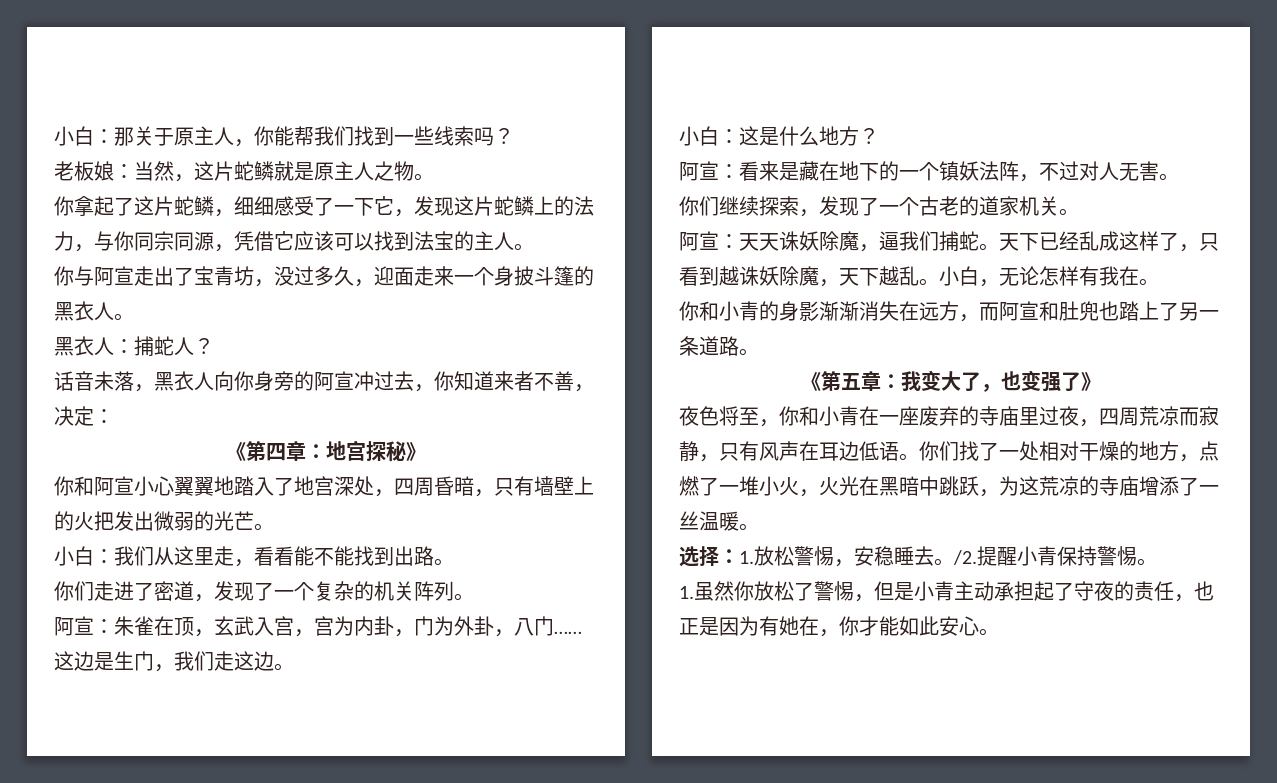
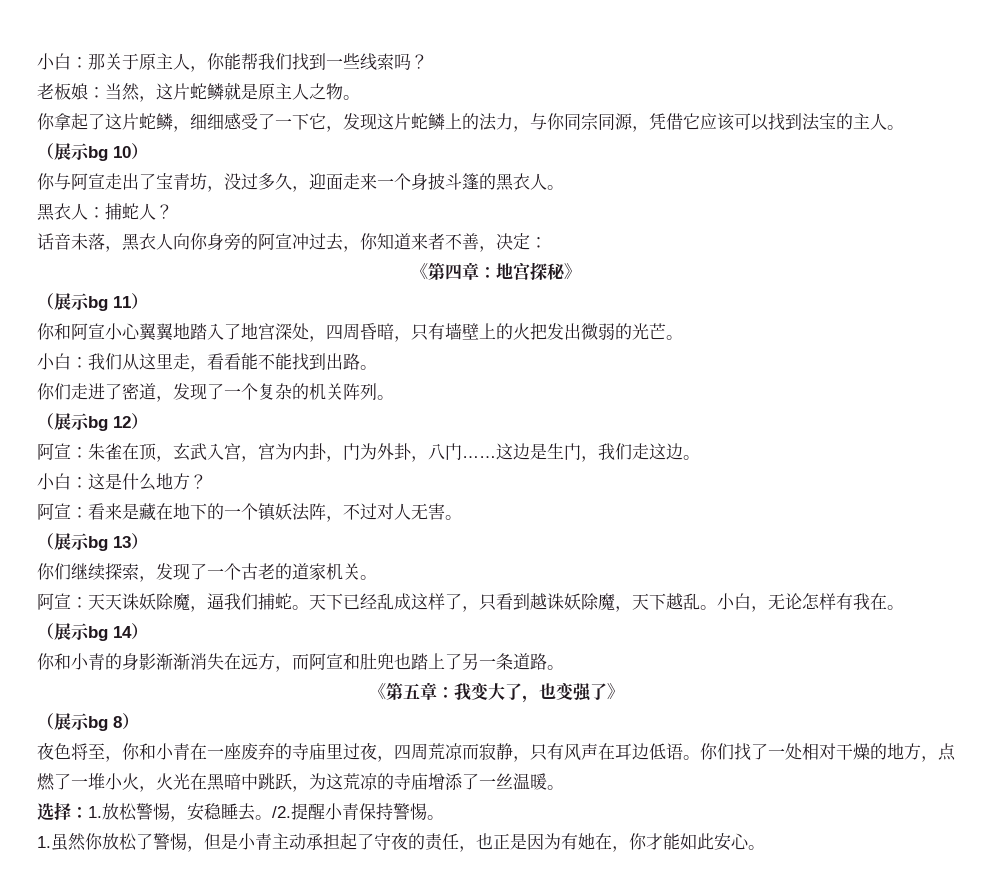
(534, 247) none -> [37,143,148,161] // （展示bg 10）
(426, 451) none -> [37,293,148,311] // （展示bg 11）
(474, 597) none -> [37,413,148,431] // （展示bg 12）
(1179, 177) none -> [37,533,148,551] // （展示bg 13）
(1159, 282) none -> [37,623,148,641] // （展示bg 14）
(1101, 381) none -> [37,713,139,731] // （展示bg 8）

